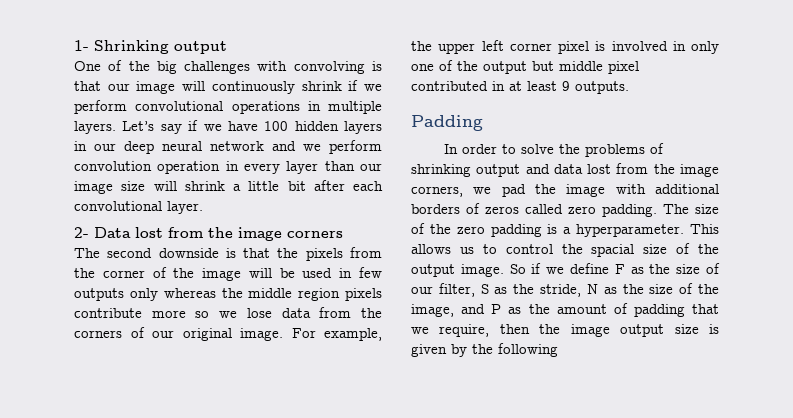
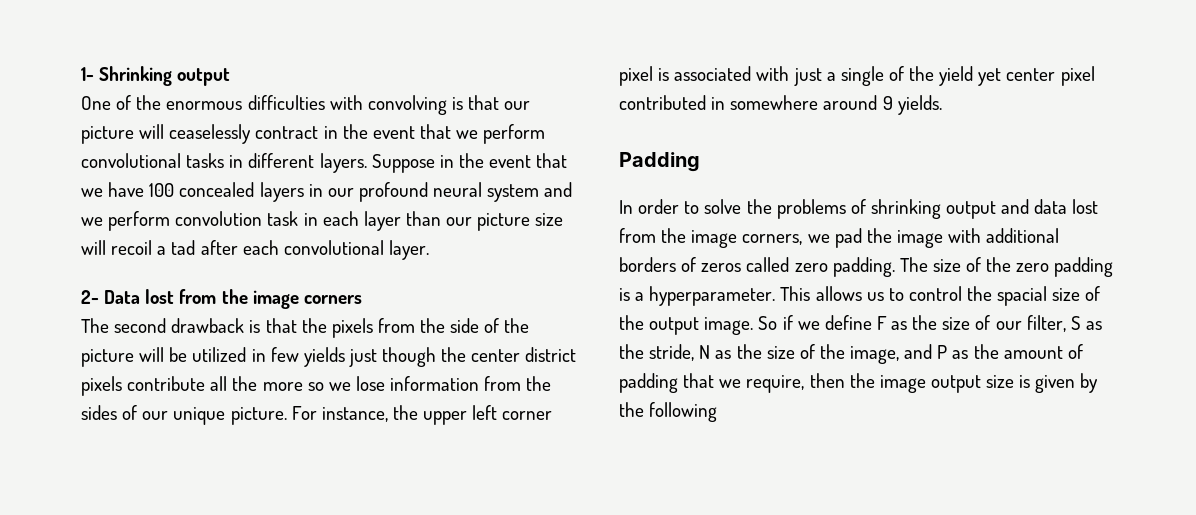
[156,61,251,74] big challenges -> [166,95,325,110] enormous difficulties
[136,80,382,94] [74,100,382,114] [74,120,199,134] image will continuously shrink if we perform convolutional operations in multiple layers. Let’s say if -> [81,124,546,144] [81,153,568,173] picture will ceaselessly contract in the event that we perform convolutional tasks in different layers. Suppose in the event that
[294,121,339,131] hidden -> [179,182,255,197] concealed
[124,141,264,154] deep neural network -> [358,182,540,202] profound neural system
[157,161,280,174] operation in every -> [267,211,359,226] task in each
[74,181,113,194] image -> [477,213,531,231] picture
[184,181,306,191] shrink a little bit -> [111,240,196,255] recoil a tad
[158,248,219,258] downside -> [171,318,245,333] drawback
[102,267,242,281] corner of the image -> [450,318,530,333] [81,349,134,367] side of the picture
[302,268,333,278] used -> [192,347,247,362] utilized
[74,288,383,301] [74,308,142,318] outputs only whereas the middle region pixels contribute -> [303,347,577,367] [81,376,258,396] yields just though the center district pixels contribute all the
[281,307,383,318] [74,327,382,341] data from the corners of our original image. For example, -> [390,376,552,391] [81,405,388,425] information from the sides of our unique picture. For instance,
[611,41,719,54] [411,60,639,74] [411,81,629,94] involved in only one of the output but middle pixel contributed in at least 9 outputs. -> [674,66,1095,86] [619,95,942,115] associated with just a single of the yield yet center pixel contributed in somewhere around 9 yields.

